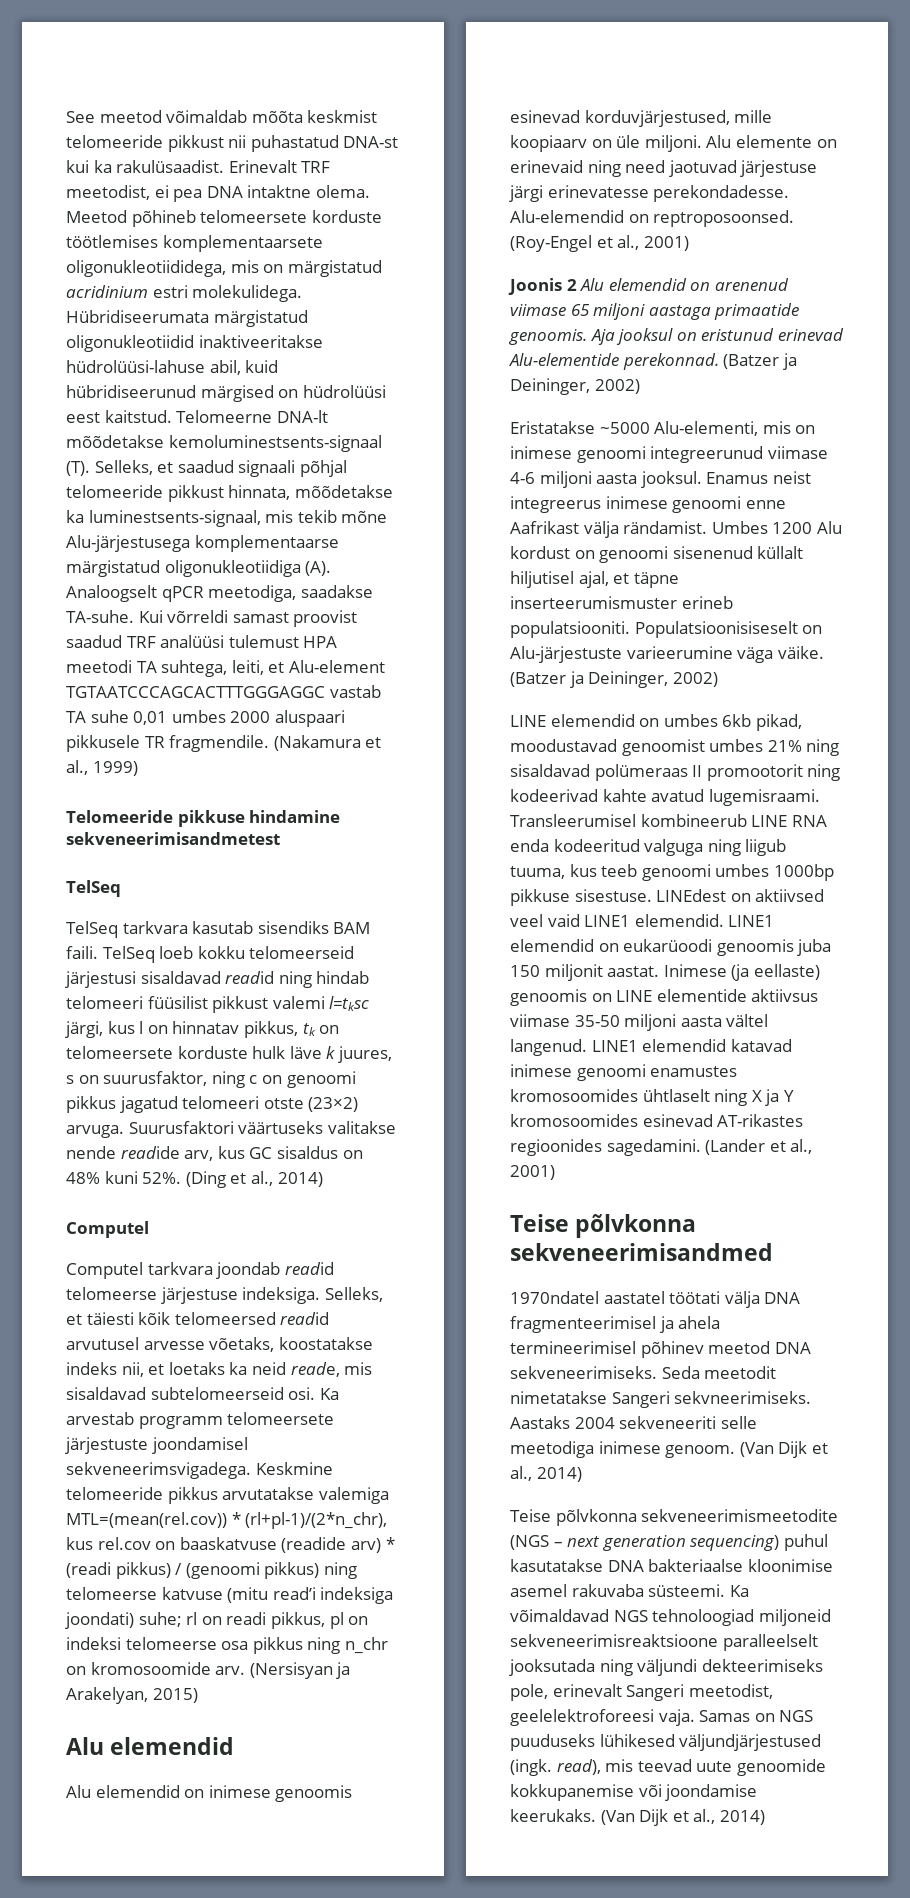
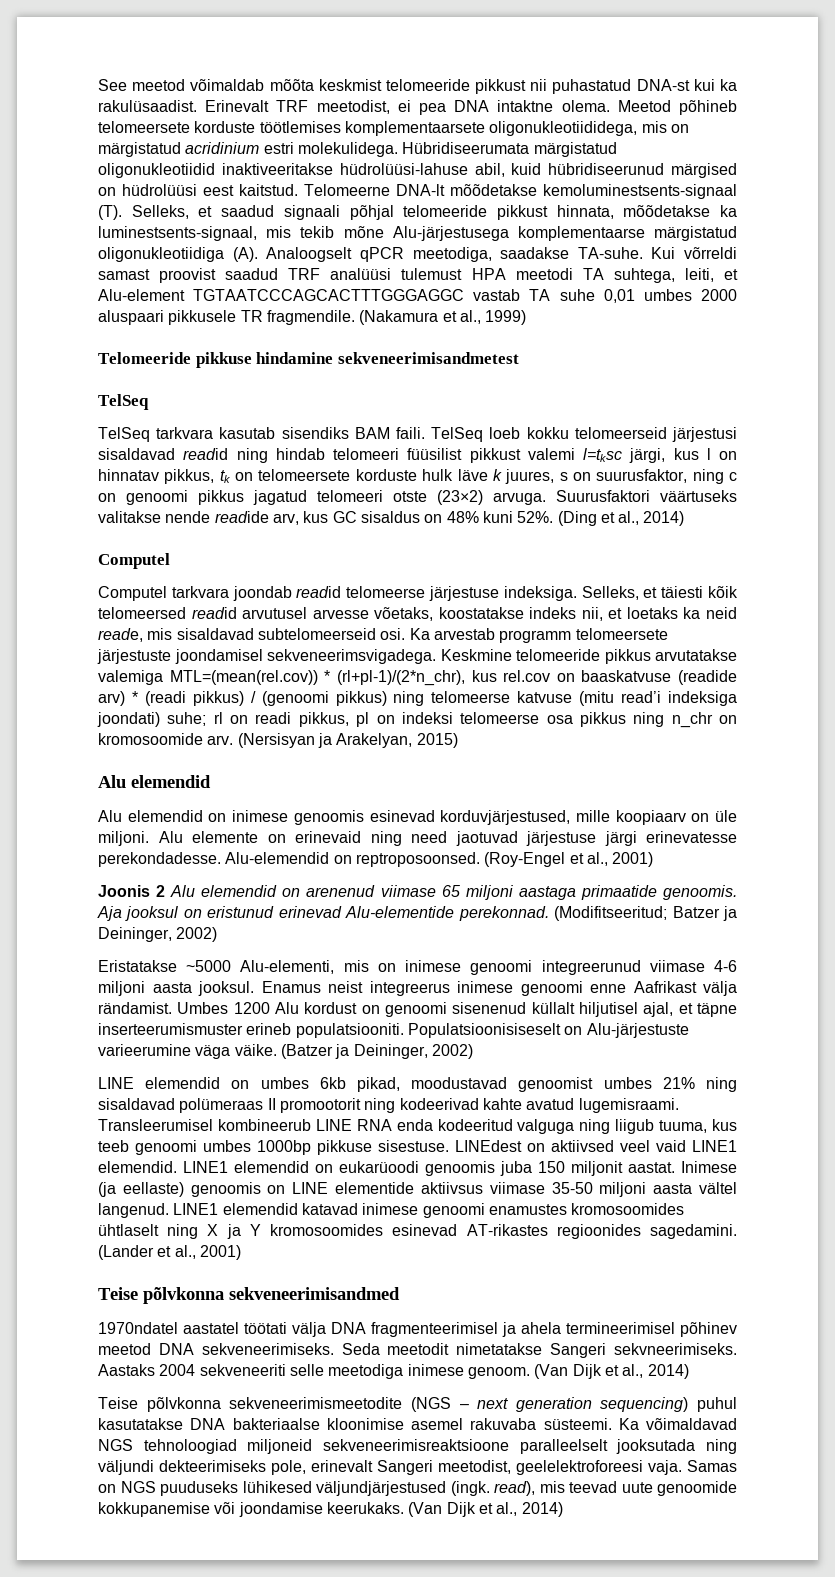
[723,354,780,369] (Batzer -> [554,906,720,921] (Modifitseeritud; Batzer

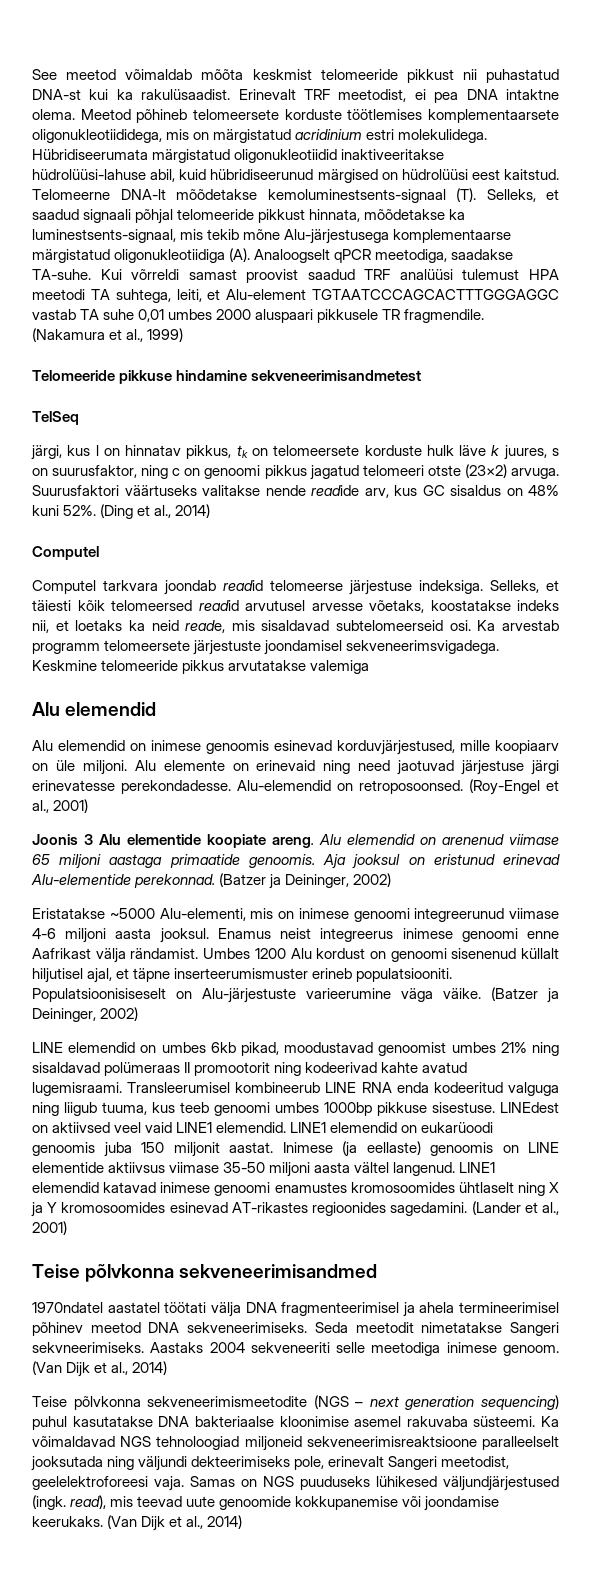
[98,427,737,442] [98,448,622,463] TelSeq tarkvara kasutab sisendiks BAM faili. TelSeq loeb kokku telomeerseid järjestusi sisaldavad readid ning hindab telomeeri füüsilist pikkust valemi l=tksc -> (79, 418) none
[169,670,737,686] [98,691,737,706] [97,712,737,728] [98,733,458,748] MTL=(mean(rel.cov)) * (rl+pl-1)/(2*n_chr), kus rel.cov on baaskatvuse (readide arv) * (readi pikkus) / (genoomi pikkus) ning telomeerse katvuse (mitu read’i indeksiga joondati) suhe; rl on readi pikkus, pl on indeksi telomeerse osa pikkus ning n_chr on kromosoomide arv. (Nersisyan ja Arakelyan, 2015) -> (370, 667) none
[355,852,480,867] reptroposoonsed. -> [359,780,463,794] retroposoonsed.
[156,885,166,897] 2 -> [84,834,314,848] 3 Alu elementide koopiate areng.
[554,906,720,921] (Modifitseeritud; Batzer -> [219,873,267,887] (Batzer

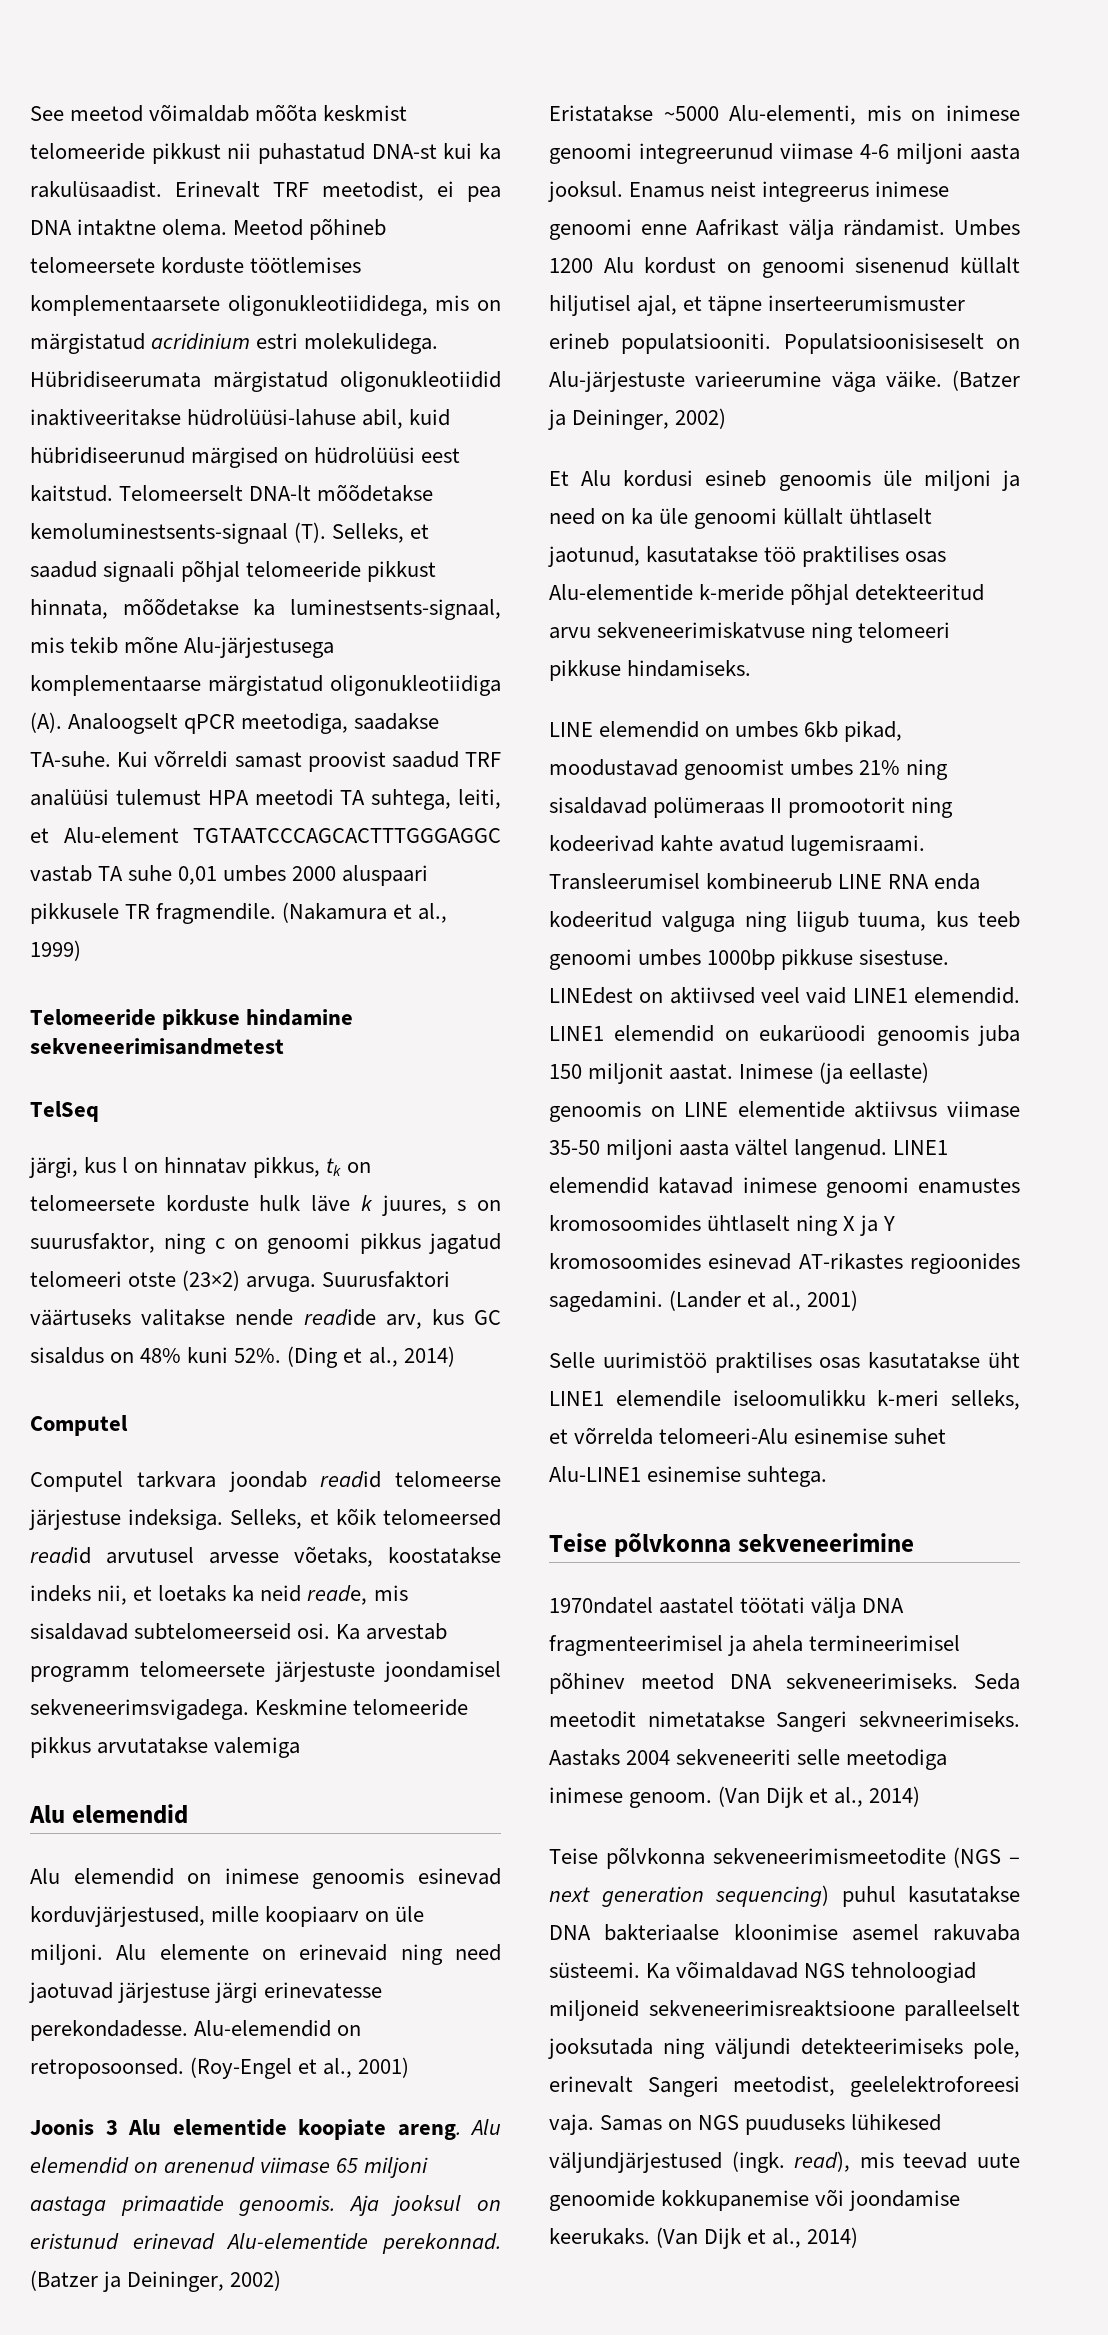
[32,189,110,200] Telomeerne -> [119,485,244,501] Telomeerselt
[32,600,71,611] täiesti -> (329, 1517) none
(139, 1014) none -> [549,470,1020,491] [549,508,933,529] [548,546,947,567] [549,583,985,605] [549,622,951,643] [549,660,752,681] // Et Alu kordusi esineb genoomis üle miljoni ja need on ka üle genoomi küllalt ühtlaselt jaotunud, kasutatakse töö praktilises osas Alu-elementide k-meride põhjal detekteeritud arvu sekveneerimiskatvuse ning telomeeri pikkuse hindamiseks.
[32,1264,378,1282] // Teise põlvkonna sekveneerimisandmed -> [549,1352,1020,1373] [549,1390,1020,1410] [549,1427,947,1445] [549,1466,828,1487] [549,1533,914,1557] // Selle uurimistöö praktilises osas kasutatakse üht LINE1 elemendile iseloomulikku k-meri selleks, et võrrelda telomeeri-Alu esinemise suhet Alu-LINE1 esinemise suhtega. // Teise põlvkonna sekveneerimine
[191,1456,291,1467] dekteerimiseks -> [800,2038,963,2055] detekteerimiseks

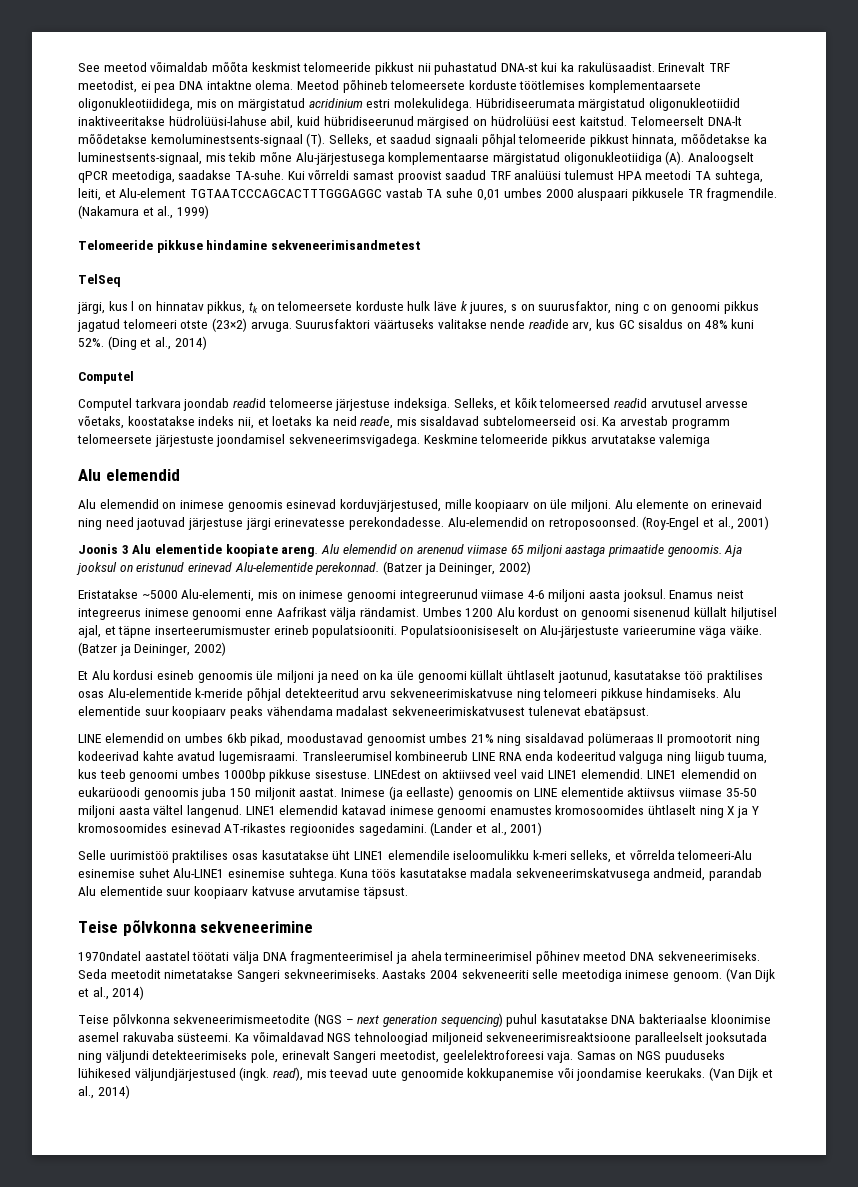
(752, 668) none -> [723,688,742,698] [78,706,650,719] Alu elementide suur koopiaarv peaks vähendama madalast sekveneerimiskatvusest tulenevat ebatäpsust.
(828, 1476) none -> [340,868,763,881] [78,886,408,899] Kuna töös kasutatakse madala sekveneerimskatvusega andmeid, parandab Alu elementide suur koopiaarv katvuse arvutamise täpsust.

